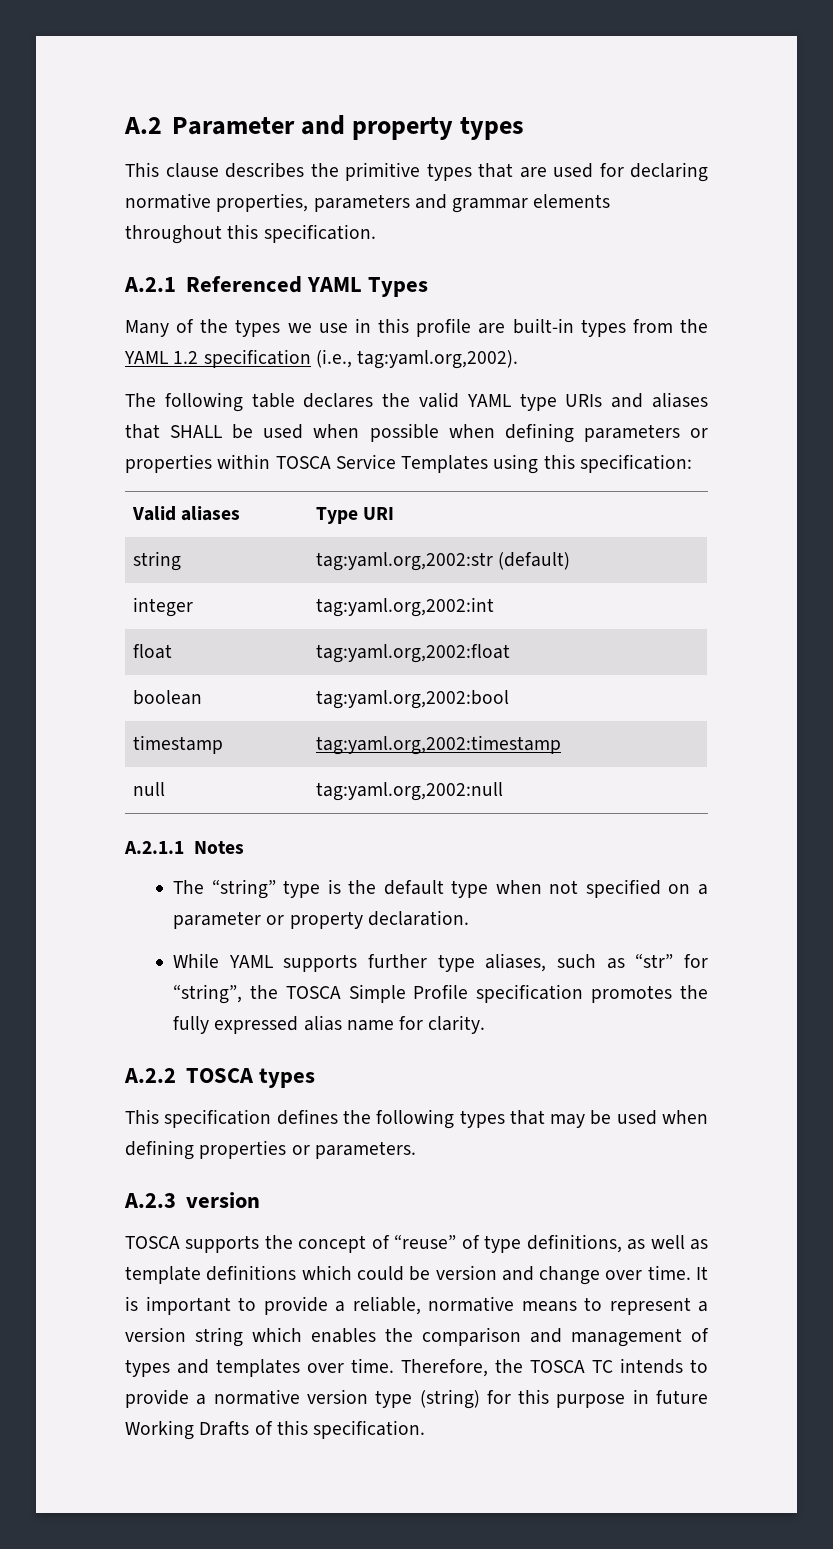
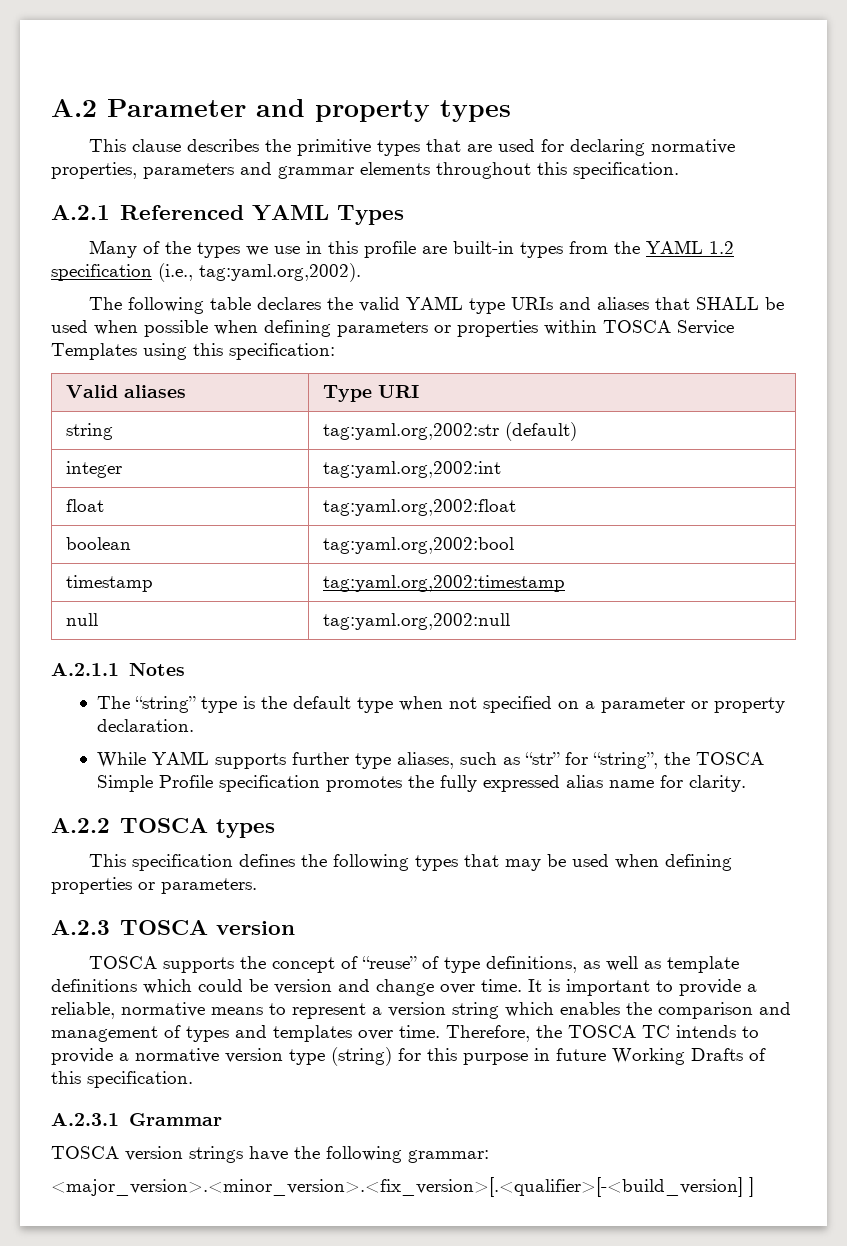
(176, 1200) none -> [119,920,208,935] TOSCA
(426, 1429) none -> [51,1113,222,1126] [51,1146,489,1163] [51,1177,754,1197] // A.2.3.1 Grammar // TOSCA version strings have the following grammar: // <major_version>.<minor_version>.<fix_version>[.<qualifier>[-<build_version] ]

